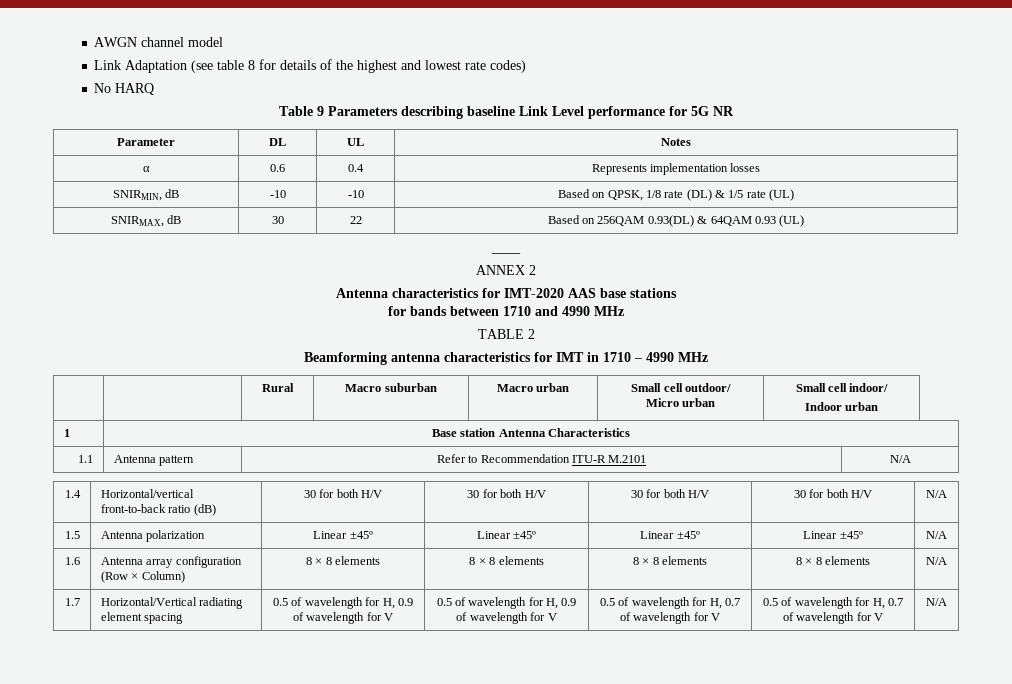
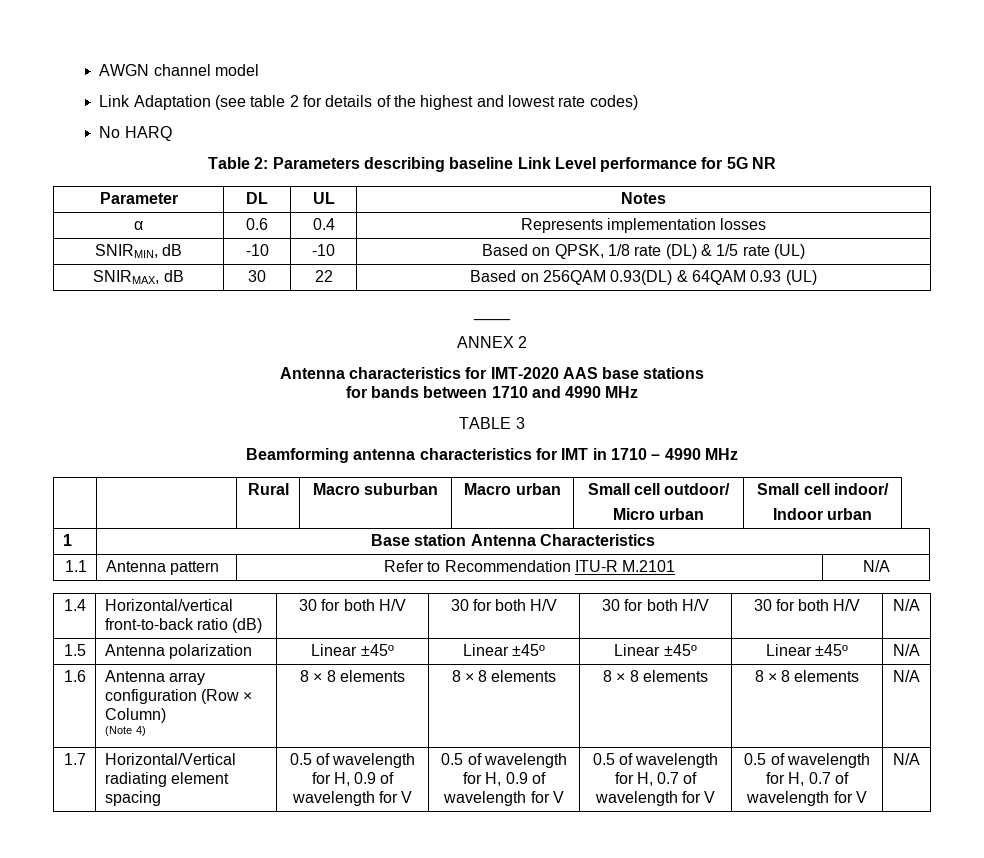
[248,60,256,70] 8 -> [289,95,299,107] 2
[317,106,324,116] 9 -> [254,157,269,169] 2:
[527,329,535,339] 2 -> [515,417,525,429] 3
(185, 577) none -> [104,726,147,736] // (Note 4)

